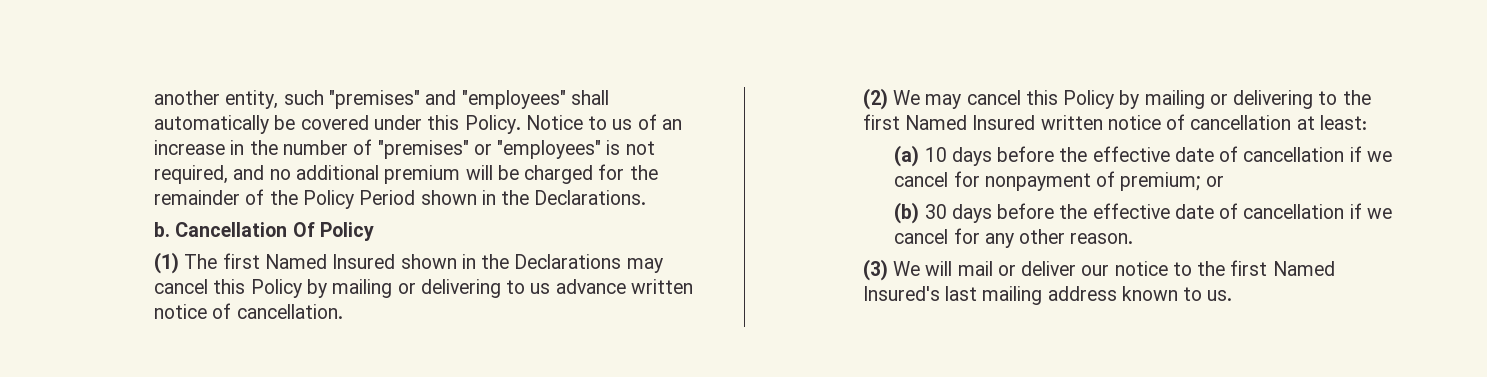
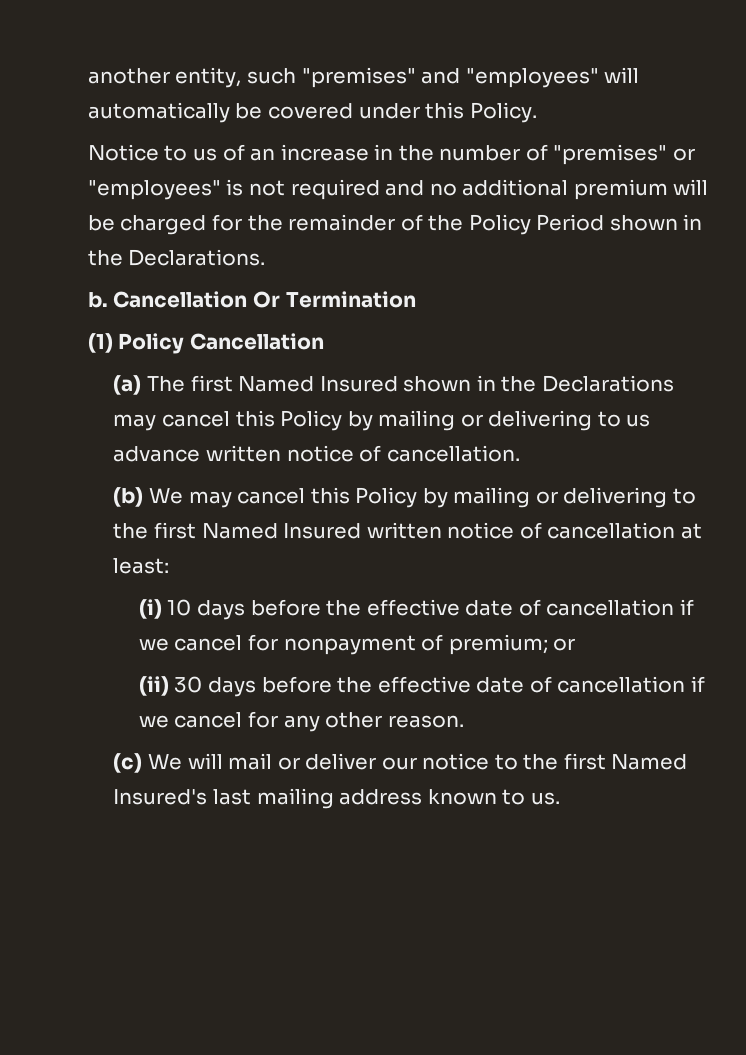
[570,90,609,105] shall -> [604,67,640,83] will
(521, 124) none -> (537, 112) //
[154,165,229,184] required, -> [290,179,380,200] required
[292,222,374,241] Of Policy -> [253,291,416,308] Or Termination
(180, 263) none -> [118,333,325,354] [113,375,142,395] Policy Cancellation // (a)
[862,88,888,110] (2) -> [113,487,144,507] (b)
[894,145,920,167] (a) -> [138,599,162,619] (i)
[894,202,920,224] (b) -> [138,676,169,696] (ii)
[862,259,888,281] (3) -> [113,753,143,773] (c)

